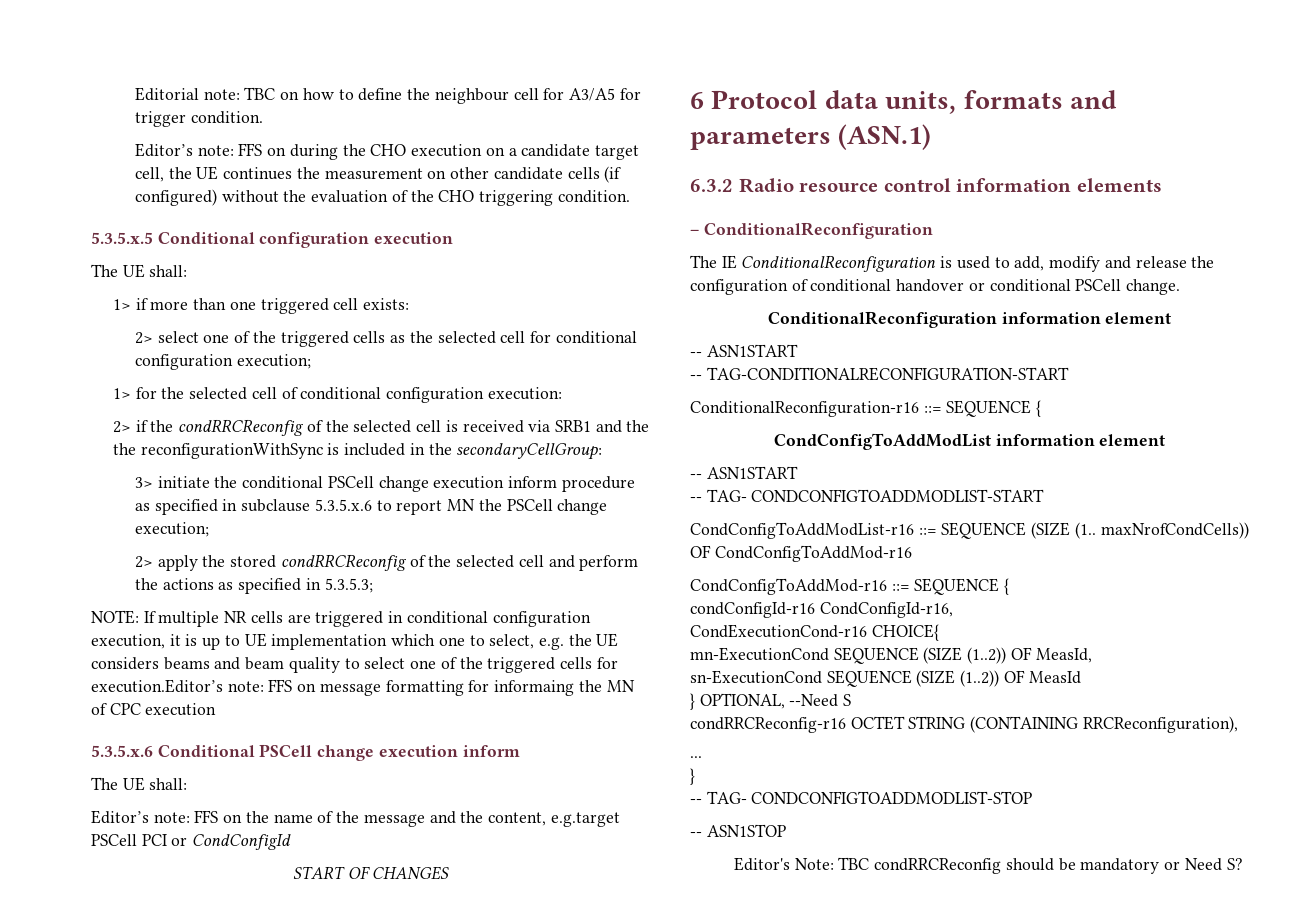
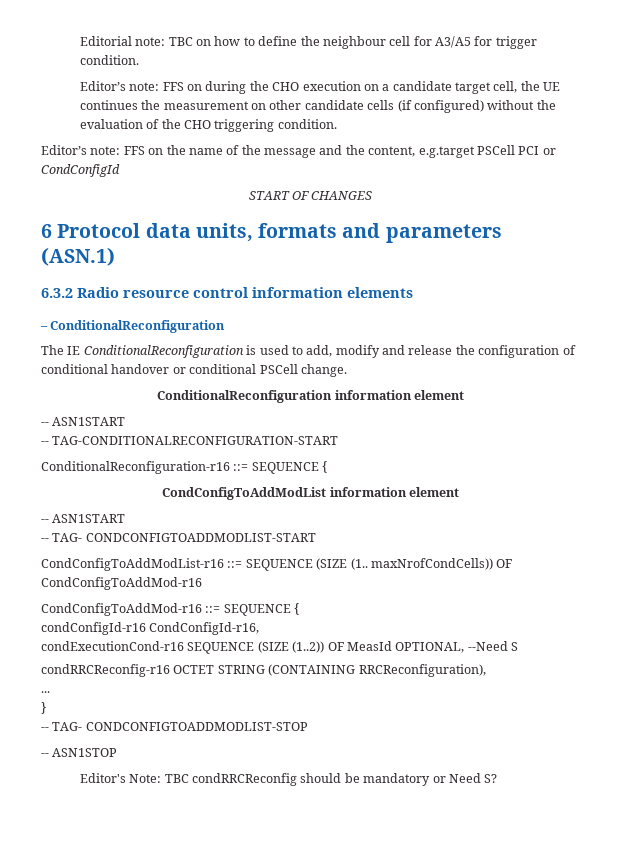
[91,232,454,248] [91,264,188,278] [112,298,410,314] [134,331,637,347] [134,354,311,370] [112,387,562,403] [112,419,650,436] [112,443,603,460] [134,476,635,492] [134,499,608,515] [134,522,209,537] [134,554,639,571] [134,578,373,594] [91,610,591,627] [91,633,619,650] [91,657,618,673] [91,679,635,696] [91,703,217,716] [91,744,520,761] [91,777,188,791] // 5.3.5.x.5 Conditional configuration execution // The UE shall: // 1> if more than one triggered cell exists: // 2> select one of the triggered cells as the selected cell for conditional configuration execution; // 1> for the selected cell of conditional configuration execution: // 2> if the condRRCReconfig of the selected cell is received via SRB1 and the the reconfigurationWithSync is included in the secondaryCellGroup: // 3> initiate the conditional PSCell change execution inform procedure as specified in subclause 5.3.5.x.6 to report MN the PSCell change execution; // 2> apply the stored condRRCReconfig of the selected cell and perform the actions as specified in 5.3.5.3; // NOTE: If multiple NR cells are triggered in conditional configuration execution, it is up to UE implementation which one to select, e.g. the UE considers beams and beam quality to select one of the triggered cells for execution.Editor’s note: FFS on message formatting for informaing the MN of CPC execution // 5.3.5.x.6 Conditional PSCell change execution inform // The UE shall: -> (337, 124) none
[690,624,939,641] [690,647,1092,664] [690,670,822,684] CondExecutionCond-r16 CHOICE{ // mn-ExecutionCond SEQUENCE (SIZE (1..2)) OF MeasId, // sn-ExecutionCond -> [41,641,184,651] condExecutionCond-r16
[690,693,695,710] // } -> (392, 646) none

